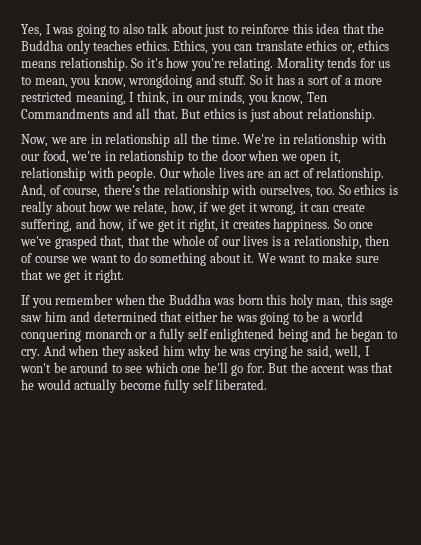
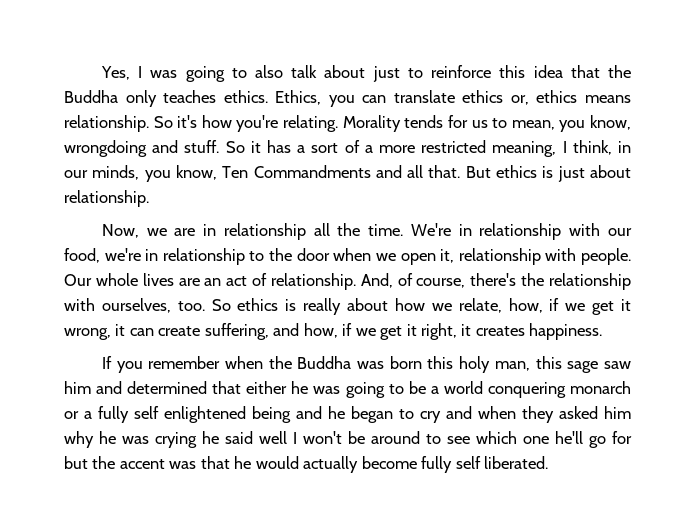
[333,219,374,229] [20,235,390,249] [21,252,379,266] [21,269,125,283] So once we've grasped that, that the whole of our lives is a relationship, then of course we want to do something about it. We want to make sure that we get it right. -> (603, 331) none
[21,345,66,359] cry. And -> [420,406,472,423] cry and
[306,345,362,359] said, well, -> [225,431,287,444] said well
[246,363,289,373] for. But -> [612,431,632,444] [64,456,88,469] for but

